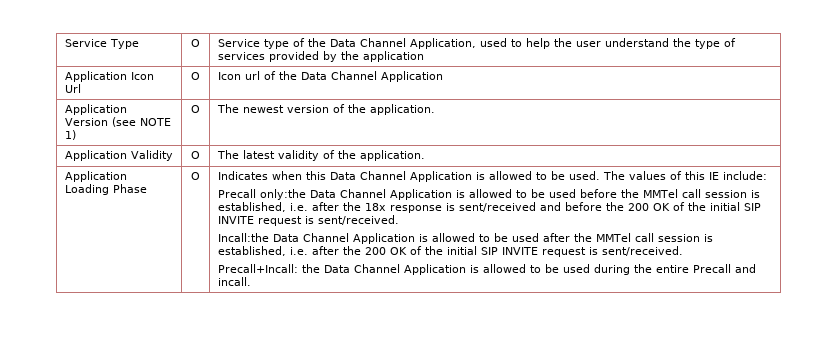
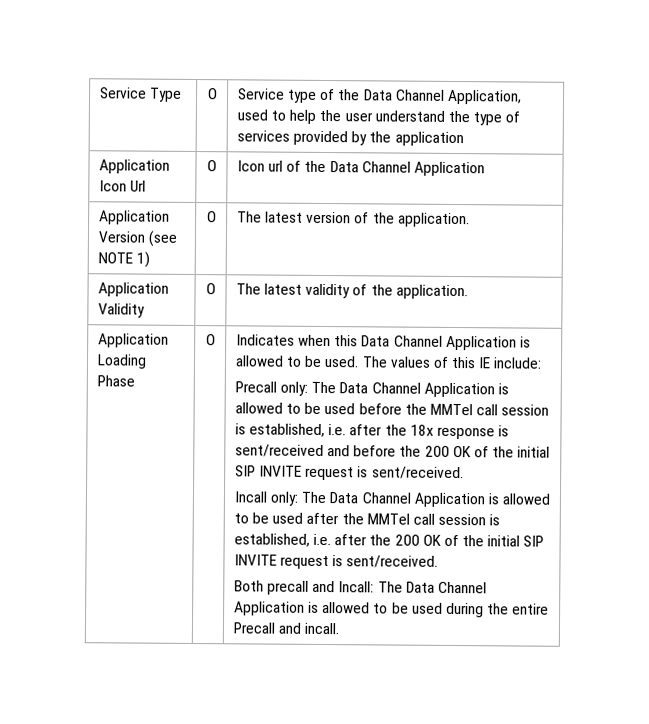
[242,105,284,113] newest -> [265,211,304,223] latest
[259,189,306,200] only:the -> [280,381,337,396] only: The
[217,233,269,242] Incall:the -> [233,491,328,506] Incall only: The
[217,264,320,273] Precall+Incall: the -> [233,580,403,595] Both precall and Incall: The

